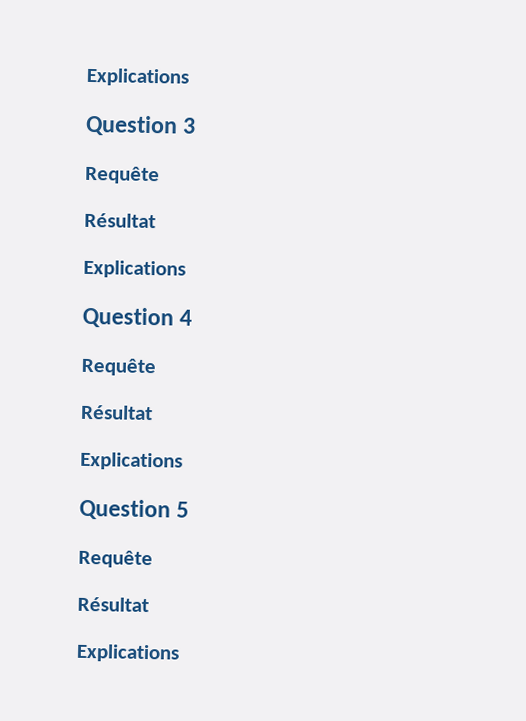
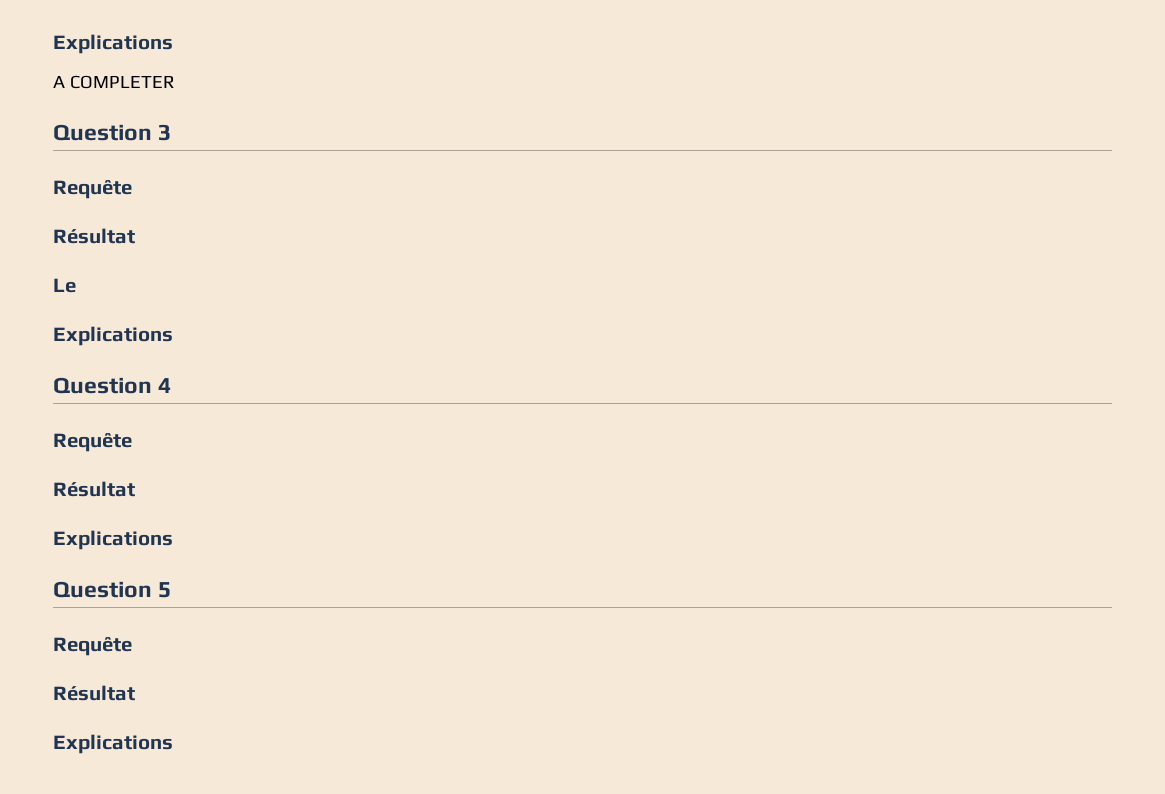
[86,67,190,87] Explications -> [53,34,173,54] [53,75,174,89] Explications // A COMPLETER
(156, 220) none -> [53,278,76,293] // Le

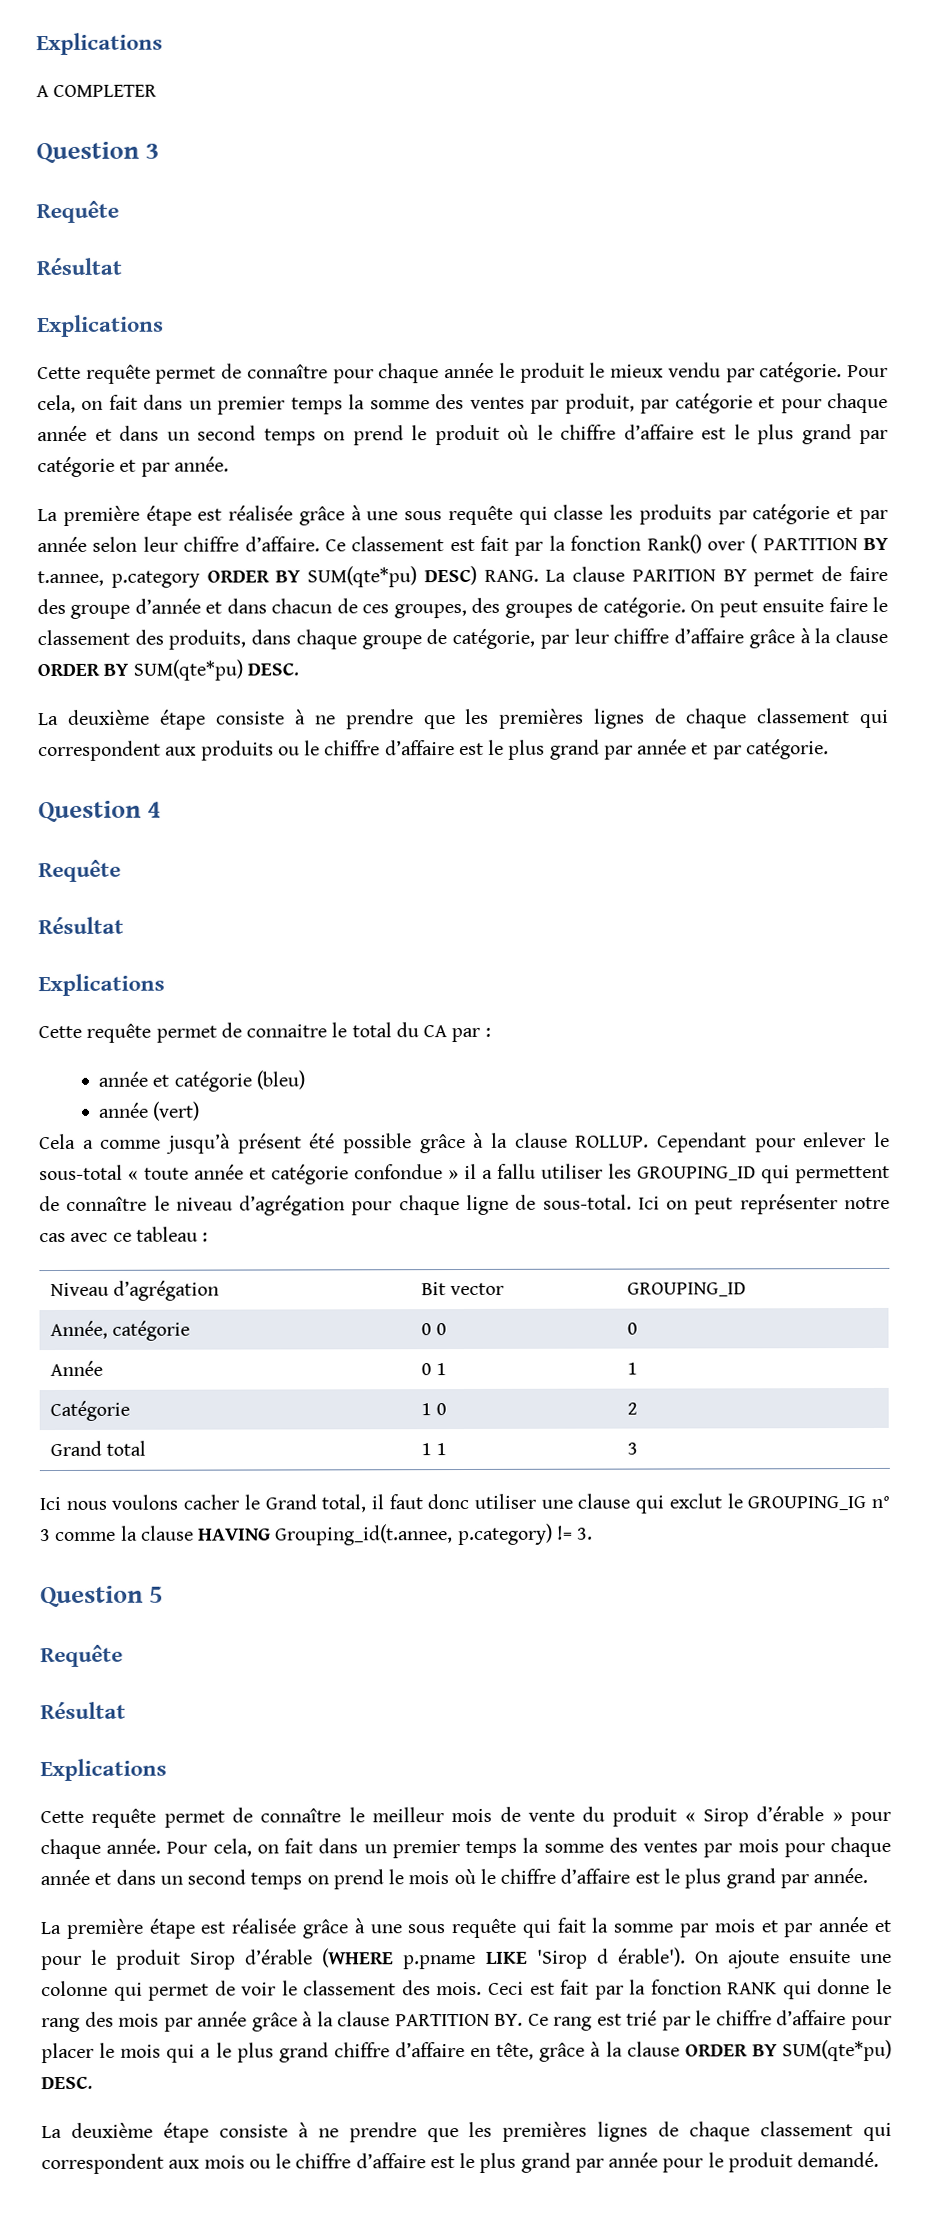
[53,278,76,293] [53,326,173,346] Le // Explications -> [37,314,164,338] [37,362,889,384] [37,392,889,415] [37,424,888,446] [37,456,229,478] [37,504,888,526] [37,534,889,556] [37,565,888,588] [37,596,889,619] [37,627,889,650] [37,659,299,681] [38,708,890,730] [38,739,829,762] Explications // Cette requête permet de connaître pour chaque année le produit le mieux vendu par catégorie. Pour cela, on fait dans un premier temps la somme des ventes par produit, par catégorie et pour chaque année et dans un second temps on prend le produit où le chiffre d’affaire est le plus grand par catégorie et par année. // La première étape est réalisée grâce à une sous requête qui classe les produits par catégorie et par année selon leur chiffre d’affaire. Ce classement est fait par la fonction Rank() over ( PARTITION BY t.annee, p.category ORDER BY SUM(qte*pu) DESC) RANG. La clause PARITION BY permet de faire des groupe d’année et dans chacun de ces groupes, des groupes de catégorie. On peut ensuite faire le classement des produits, dans chaque groupe de catégorie, par leur chiffre d’affaire grâce à la clause ORDER BY SUM(qte*pu) DESC. // La deuxième étape consiste à ne prendre que les premières lignes de chaque classement qui correspondent aux produits ou le chiffre d’affaire est le plus grand par année et par catégorie.
(173, 540) none -> [38,1022,491,1043] [98,1070,305,1092] [98,1101,201,1121] [39,1131,890,1154] [39,1163,890,1185] [39,1194,891,1216] [39,1226,209,1243] [49,1280,219,1301] [420,1282,504,1296] [626,1282,746,1297] [49,1320,190,1341] [420,1323,447,1336] [626,1322,638,1335] [49,1360,103,1377] [420,1363,447,1376] [626,1362,638,1375] [49,1400,130,1422] [420,1403,447,1416] [626,1402,638,1415] [49,1440,146,1457] [420,1443,447,1456] [626,1442,638,1455] [39,1493,891,1514] [40,1523,594,1546] // Cette requête permet de connaitre le total du CA par : // année et catégorie (bleu) // année (vert) // Cela a comme jusqu’à présent été possible grâce à la clause ROLLUP. Cependant pour enlever le sous-total « toute année et catégorie confondue » il a fallu utiliser les GROUPING_ID qui permettent de connaître le niveau d’agrégation pour chaque ligne de sous-total. Ici on peut représenter notre cas avec ce tableau : // Niveau d’agrégation | Bit vector | GROUPING_ID // Année, catégorie | 0 0 | 0 // Année | 0 1 | 1 // Catégorie | 1 0 | 2 // Grand total | 1 1 | 3 // Ici nous voulons cacher le Grand total, il faut donc utiliser une clause qui exclut le GROUPING_IG n° 3 comme la clause HAVING Grouping_id(t.annee, p.category) != 3.
(173, 744) none -> [40,1806,891,1828] [40,1836,892,1860] [40,1868,869,1890] [40,1917,892,1939] [41,1947,892,1971] [41,1978,892,2001] [41,2010,892,2033] [41,2039,892,2064] [41,2075,93,2090] [41,2121,893,2143] [41,2151,880,2175] // Cette requête permet de connaître le meilleur mois de vente du produit « Sirop d’érable » pour chaque année. Pour cela, on fait dans un premier temps la somme des ventes par mois pour chaque année et dans un second temps on prend le mois où le chiffre d’affaire est le plus grand par année. // La première étape est réalisée grâce à une sous requête qui fait la somme par mois et par année et pour le produit Sirop d’érable (WHERE p.pname LIKE 'Sirop d érable'). On ajoute ensuite une colonne qui permet de voir le classement des mois. Ceci est fait par la fonction RANK qui donne le rang des mois par année grâce à la clause PARTITION BY. Ce rang est trié par le chiffre d’affaire pour placer le mois qui a le plus grand chiffre d’affaire en tête, grâce à la clause ORDER BY SUM(qte*pu) DESC. // La deuxième étape consiste à ne prendre que les premières lignes de chaque classement qui correspondent aux mois ou le chiffre d’affaire est le plus grand par année pour le produit demandé.

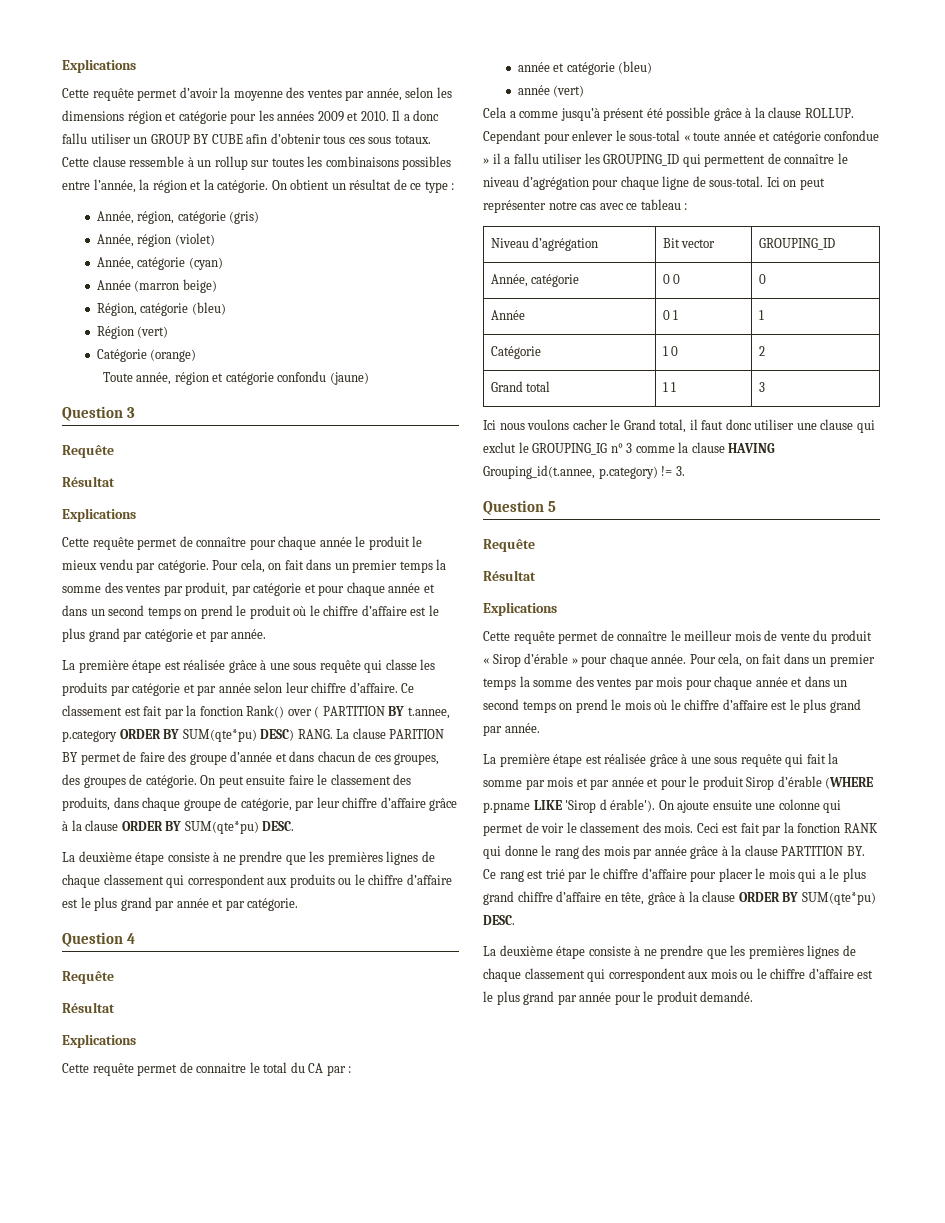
[36,32,163,56] [36,84,158,98] Explications // A COMPLETER -> [62,59,136,73] [62,87,452,101] [62,110,440,124] [62,133,431,144] [62,156,452,170] [62,179,455,193] [96,211,260,224] [96,233,215,247] [96,257,223,270] [96,279,217,293] [96,302,226,316] [96,326,169,339] [96,349,197,362] [102,371,369,385] Explications // Cette requête permet d’avoir la moyenne des ventes par année, selon les dimensions région et catégorie pour les années 2009 et 2010. Il a donc fallu utiliser un GROUP BY CUBE afin d’obtenir tous ces sous totaux. Cette clause ressemble à un rollup sur toutes les combinaisons possibles entre l’année, la région et la catégorie. On obtient un résultat de ce type : // Année, région, catégorie (gris) // Année, région (violet) // Année, catégorie (cyan) // Année (marron beige) // Région, catégorie (bleu) // Région (vert) // Catégorie (orange) // Toute année, région et catégorie confondu (jaune)

